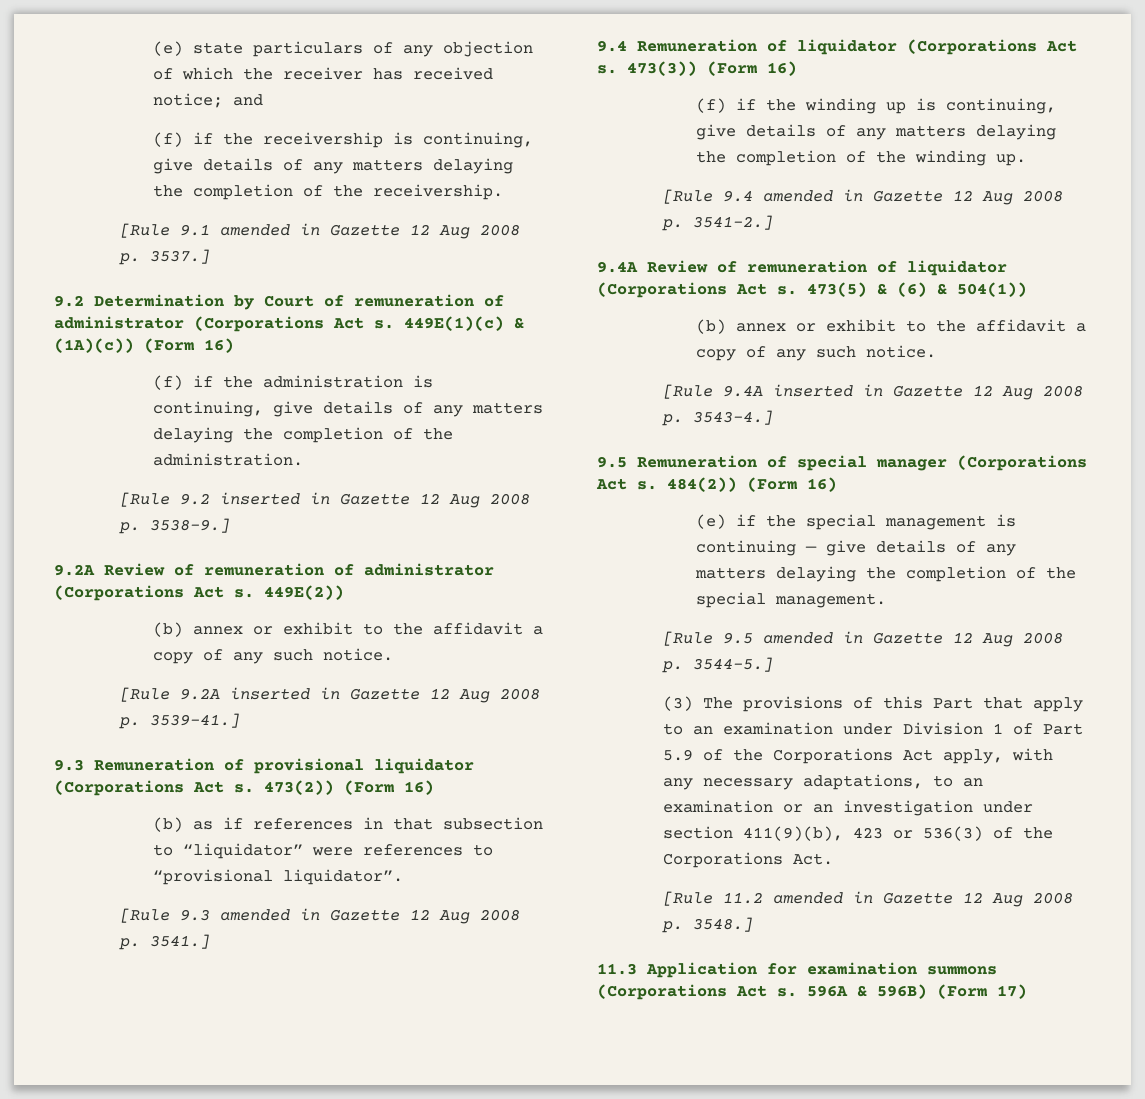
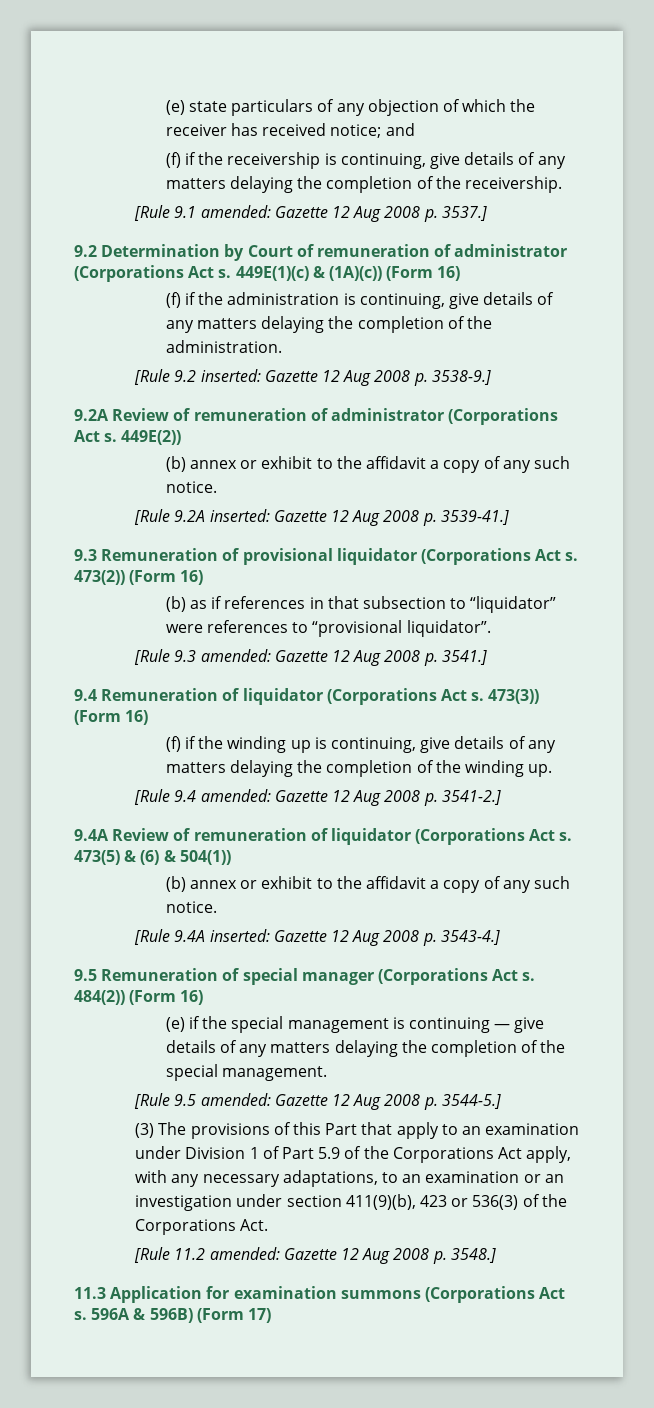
[220,223,321,236] amended in -> [200,205,271,218] amended:
[220,492,331,505] inserted in -> [200,369,261,382] inserted:
[230,687,341,700] inserted in -> [209,509,270,522] inserted:
[220,908,321,921] amended in -> [200,649,271,662] amended:
[763,189,864,202] amended in -> [200,789,271,802] amended:
[773,384,884,397] inserted in -> [209,929,270,942] inserted:
[763,631,864,644] amended in -> [200,1093,271,1106] amended:
[773,891,874,904] amended in -> [209,1247,280,1260] amended:

